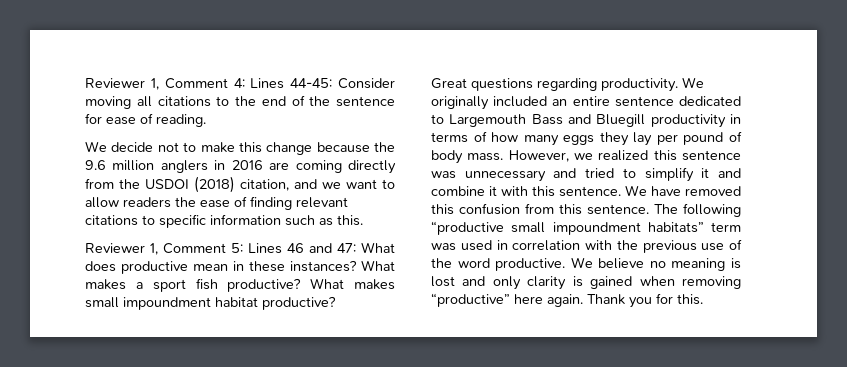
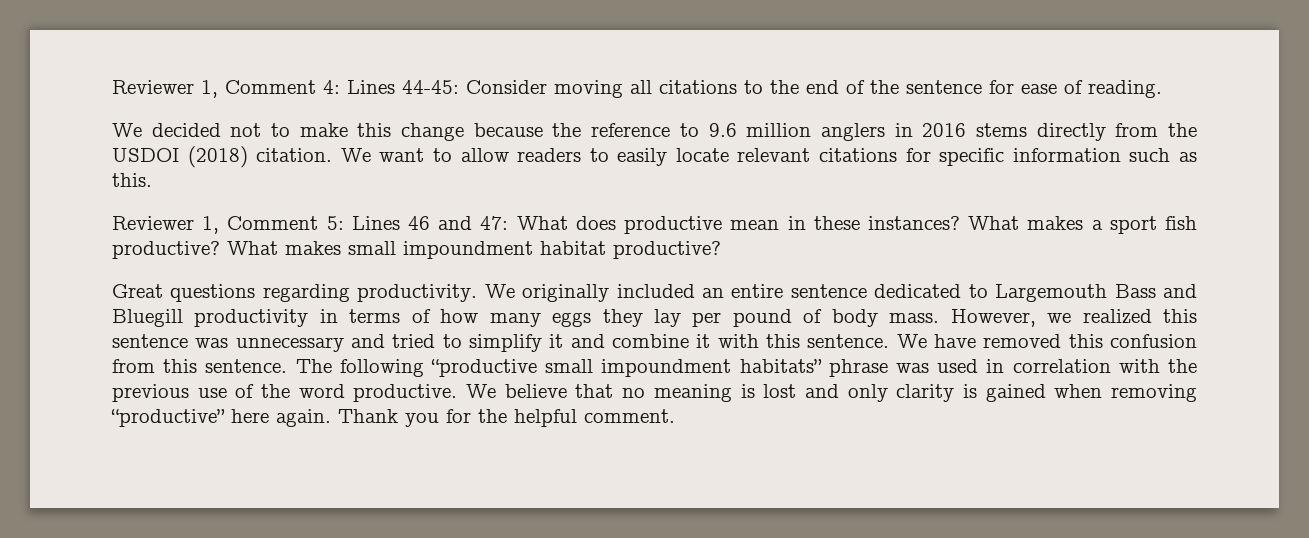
[111,142,154,152] decide -> [151,123,221,137] decided
(395, 147) none -> [591,123,699,137] reference to
[269,160,342,173] are coming -> [975,123,1027,137] stems
[240,179,341,191] citation, and we -> [256,148,371,162] citation. We
[175,196,292,210] the ease of finding -> [589,148,729,166] to easily locate
[142,215,155,225] to -> [905,148,931,162] for
[711,222,741,232] term -> [828,359,888,377] phrase
(645, 263) none -> [575,384,614,398] that
[677,294,703,305] this. -> [478,409,675,427] the helpful comment.

